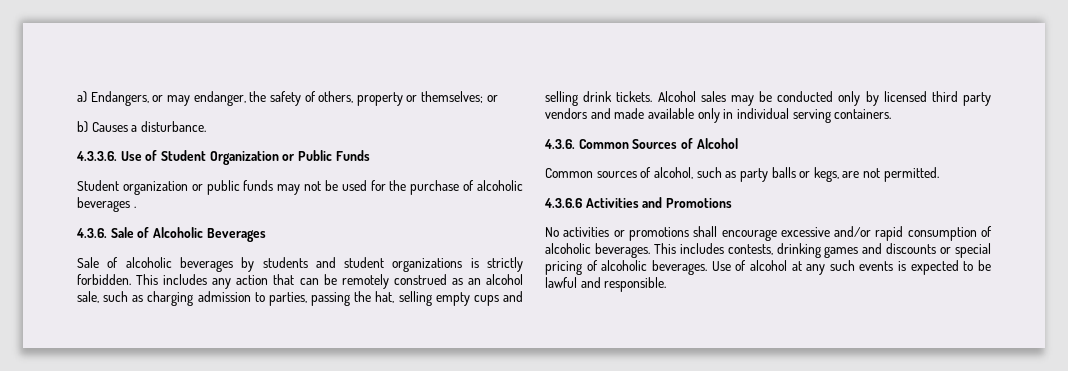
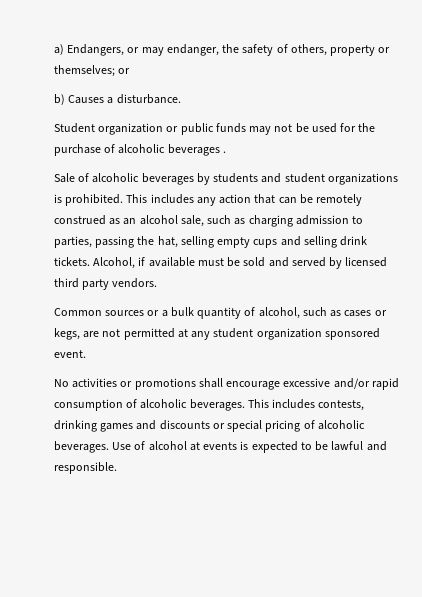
[76,150,370,165] // 4.3.3.6. Use of Student Organization or Public Funds -> (181, 99) none
[76,227,266,242] // 4.3.6. Sale of Alcoholic Beverages -> (226, 152) none
[487,257,523,272] [77,274,131,285] strictly forbidden. -> [65,194,124,206] prohibited.
[657,91,991,106] [545,108,892,123] [544,138,738,149] [545,168,637,178] Alcohol sales may be conducted only by licensed third party vendors and made available only in individual serving containers. // 4.3.6. Common Sources of Alcohol // Common sources -> [93,257,388,269] [54,278,158,290] [54,307,242,319] Alcohol, if available must be sold and served by licensed third party vendors. // Common sources or a bulk quantity
[739,167,796,182] party balls -> [344,310,372,317] cases
[883,167,939,182] [544,197,732,208] permitted. // 4.3.6.6 Activities and Promotions -> [123,328,380,340] [54,350,86,358] permitted at any student organization sponsored event.
[806,260,855,275] any such -> (200, 446) none

